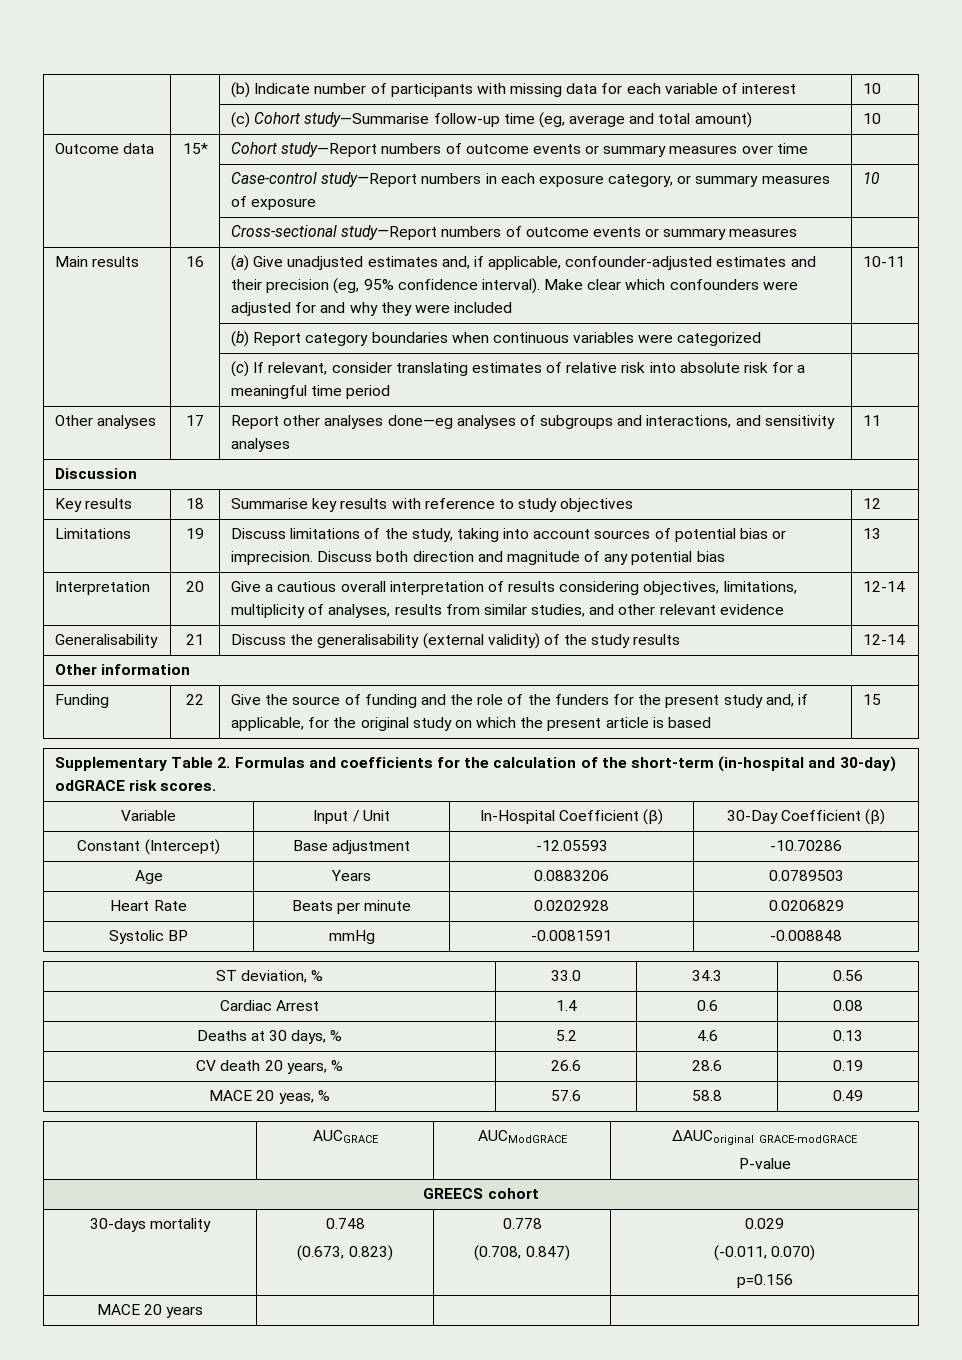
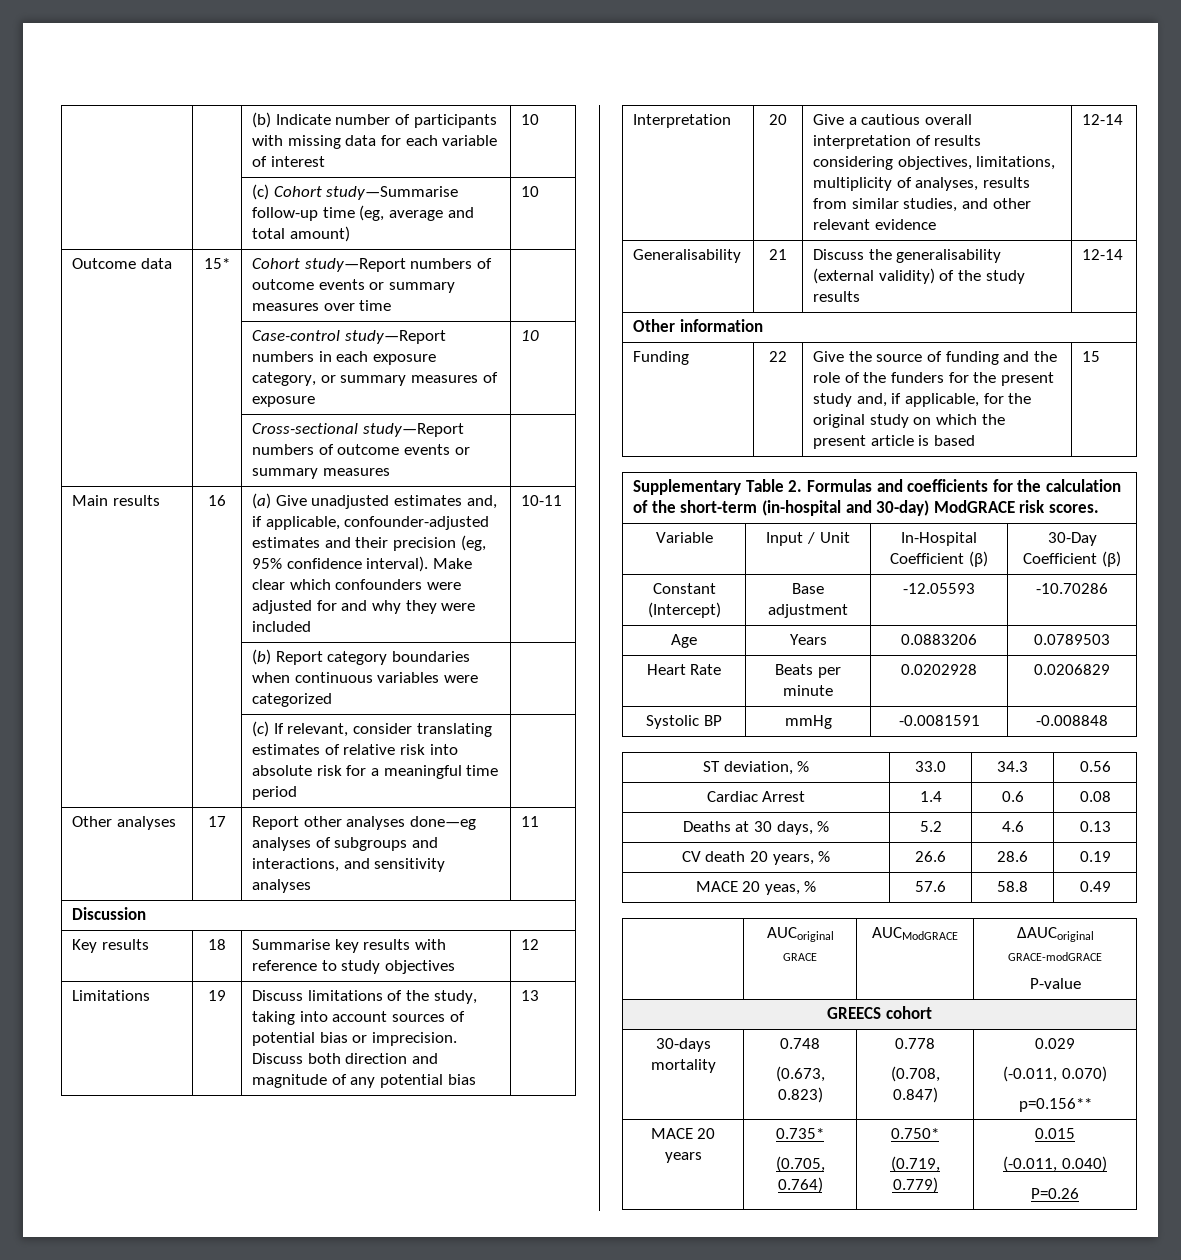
[54,780,125,791] odGRACE -> [933,500,1015,513] ModGRACE
[312,1130,378,1143] AUCGRACE -> [766,927,834,942] [783,953,817,961] AUCoriginal GRACE
[736,1274,793,1288] p=0.156 -> [1018,1098,1092,1112] p=0.156**
(204, 1312) | | -> [776,1128,824,1139] [775,1156,825,1172] [777,1177,823,1193] [891,1128,939,1139] [890,1156,940,1172] [892,1177,938,1193] [1035,1128,1075,1139] [1003,1156,1107,1172] [1031,1188,1079,1199] 0.735* // (0.705, 0.764) | 0.750* // (0.719, 0.779) | 0.015 // (-0.011, 0.040) // P=0.26

